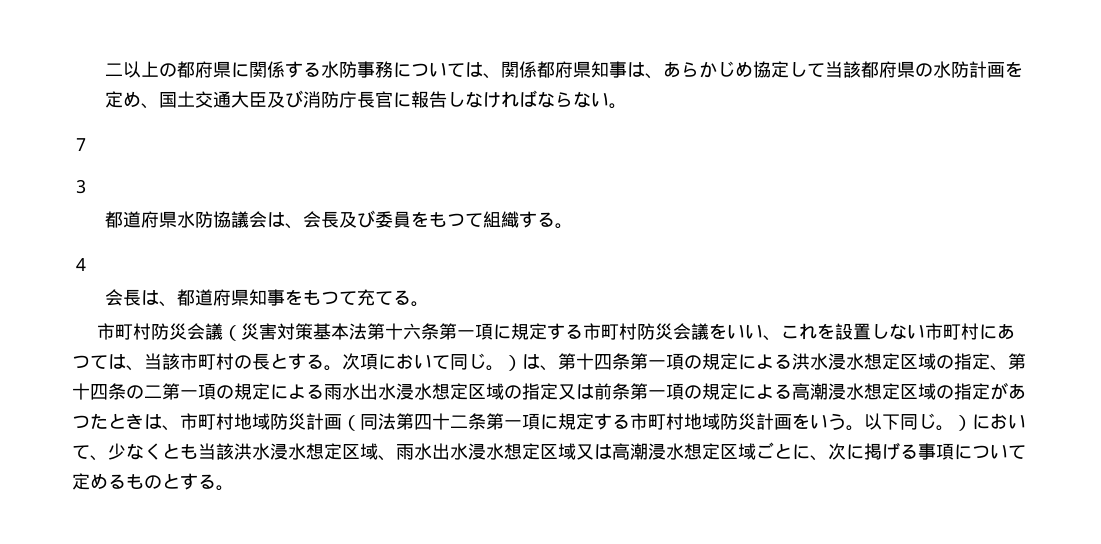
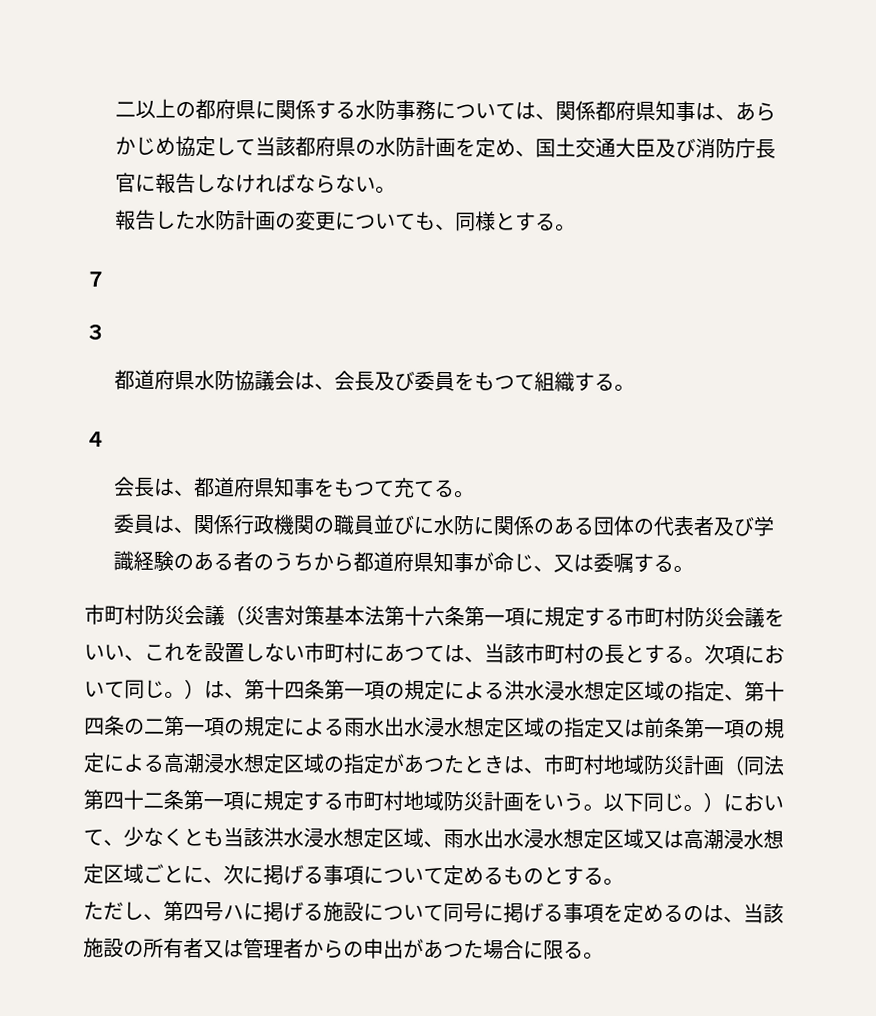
(627, 106) none -> [114,209,576,232] // 報告した水防計画の変更についても、同様とする。
(429, 304) none -> [112,513,774,537] [112,550,694,574] // 委員は、関係行政機関の職員並びに水防に関係のある団体の代表者及び学識経験のある者のうちから都道府県知事が命じ、又は委嘱する。
(234, 488) none -> [83,900,784,924] [83,937,604,960] // ただし、第四号ハに掲げる施設について同号に掲げる事項を定めるのは、当該施設の所有者又は管理者からの申出があつた場合に限る。

